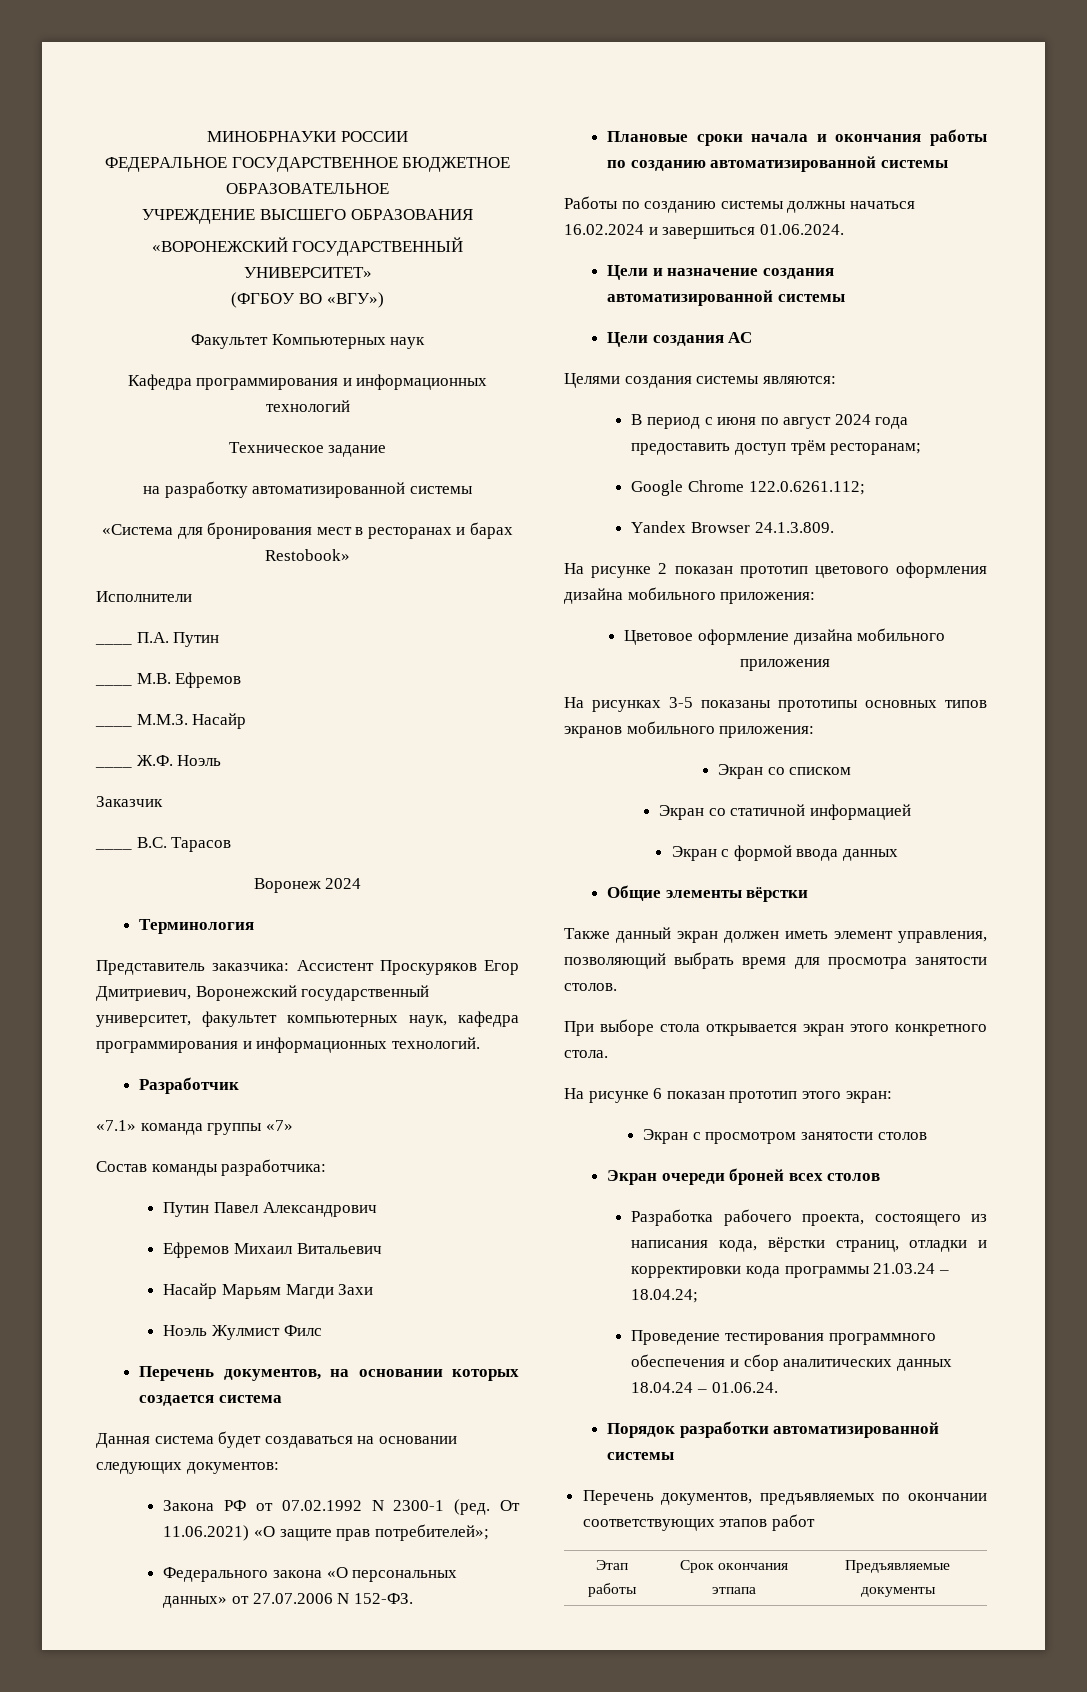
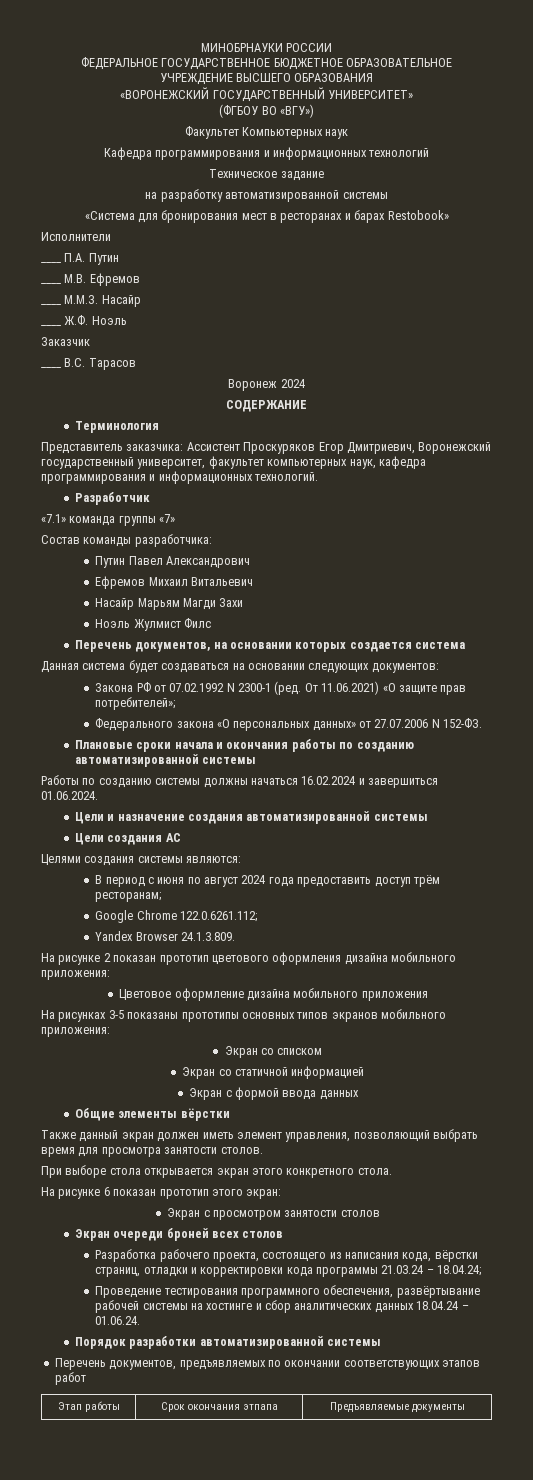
(362, 883) none -> [226,400,307,412] // СОДЕРЖАНИЕ
[631,1354,726,1367] обеспечения -> [323,1285,480,1298] [95,1300,253,1313] обеспечения, развёртывание рабочей системы на хостинге

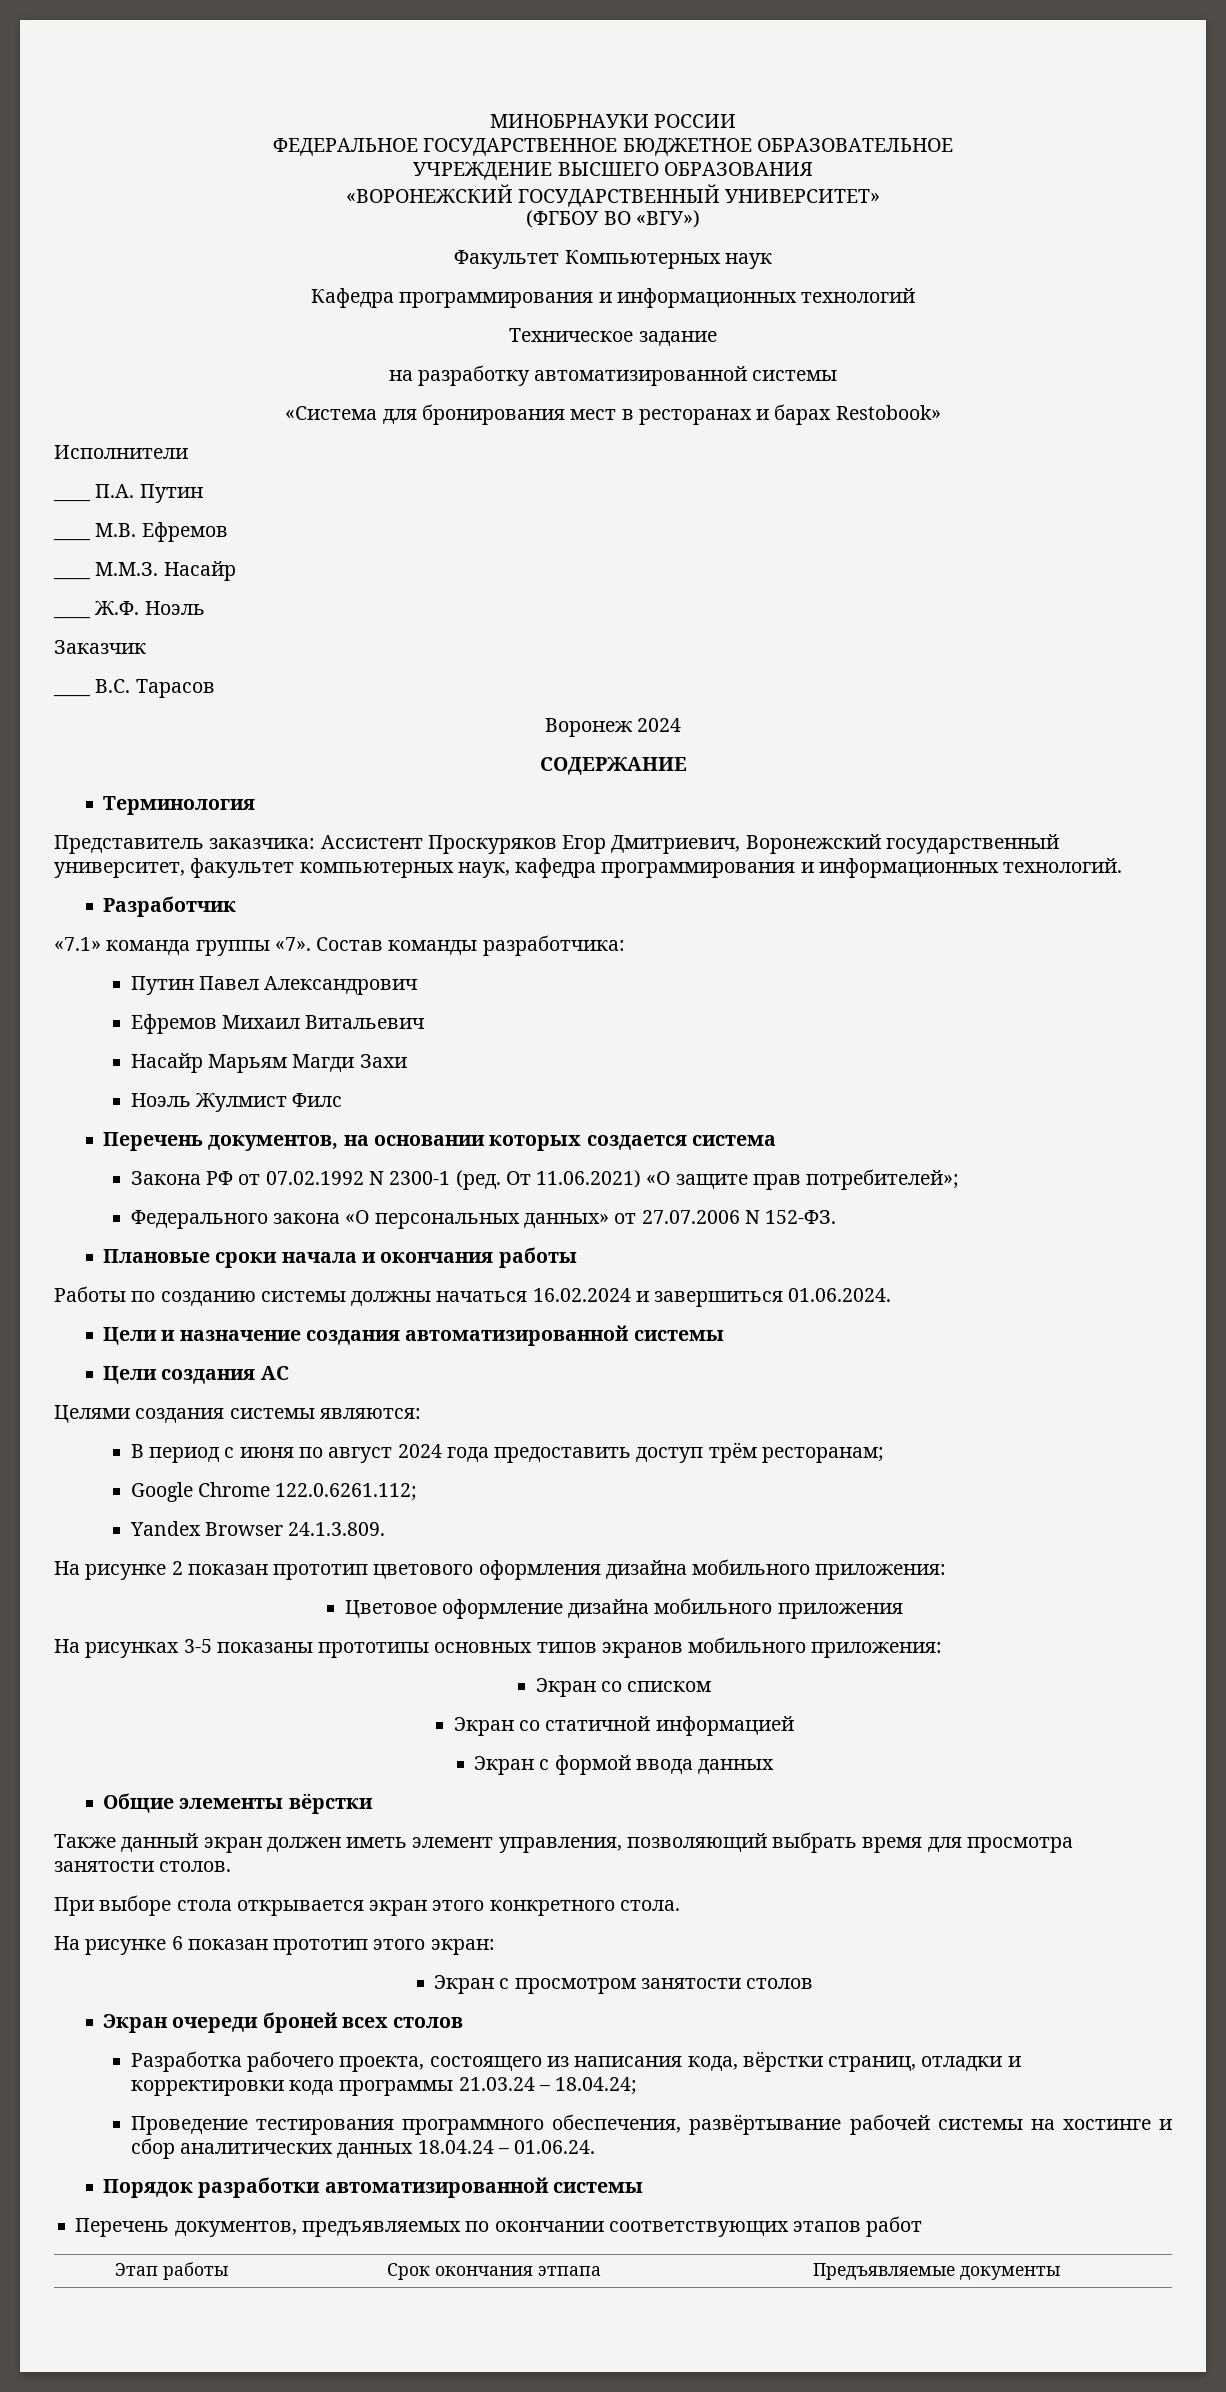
[159,514,176,523] «7» // -> [274,937,311,951] «7».
[41,660,439,673] // Данная система будет создаваться на основании следующих документов: -> (776, 1140) none
[339,742,414,752] [74,754,257,767] по созданию автоматизированной системы -> (577, 1257) none

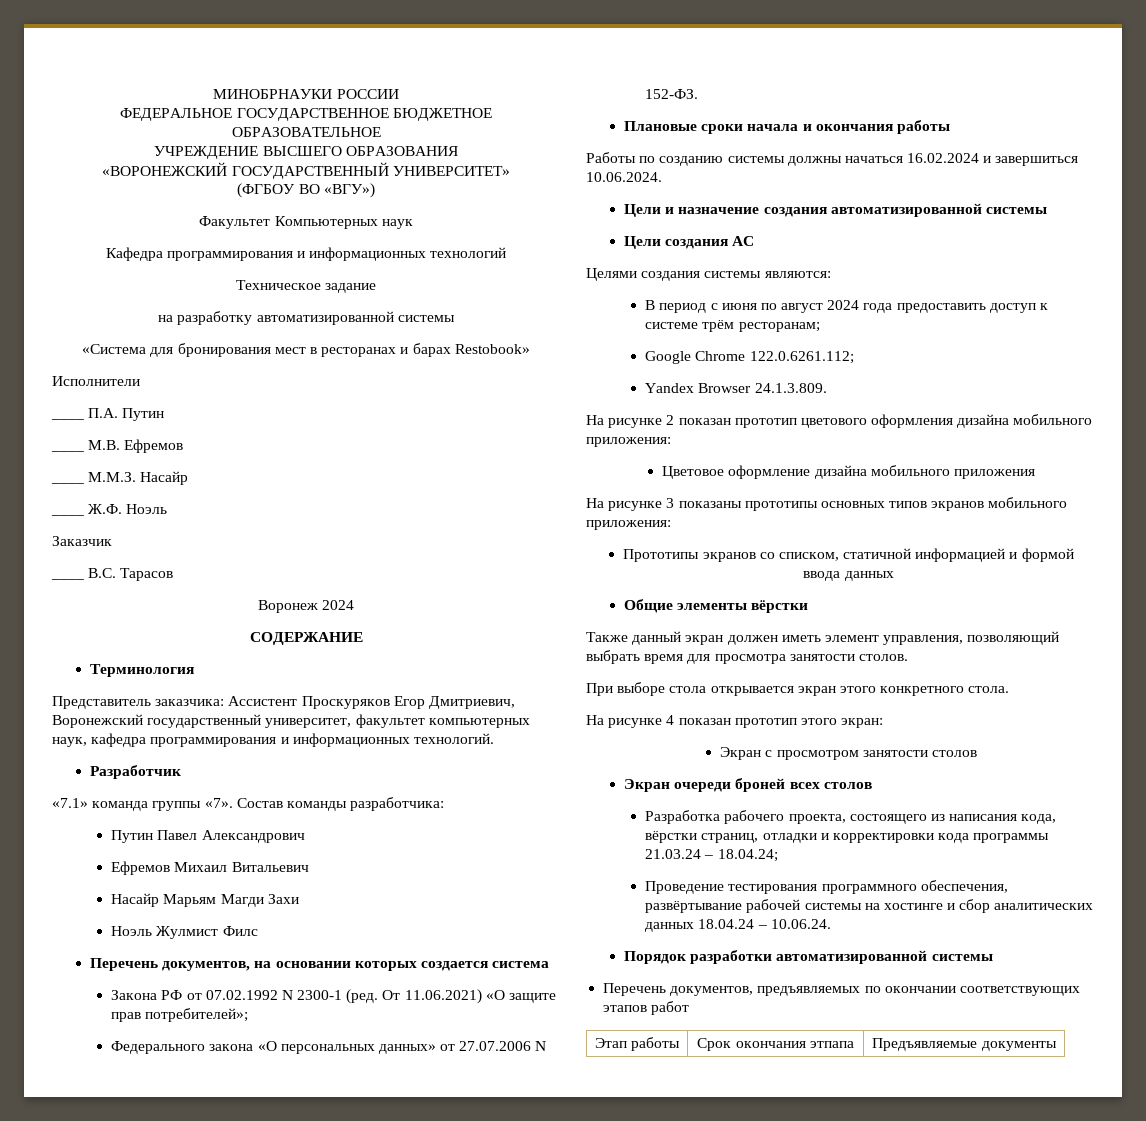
[788,1288,892,1302] 01.06.2024. -> [586,172,662,182] 10.06.2024.
(704, 1455) none -> [1040,303,1049,310] [645,322,699,329] к системе
[85,1639,212,1658] рисунках 3-5 -> [608,498,675,511] рисунке 3
[535,1678,712,1697] [453,1717,541,1736] Экран со списком // Экран со -> [623,549,839,562] Прототипы экранов со списком,
[474,1756,550,1775] // Экран с -> [1009,552,1018,559] и
[171,1936,183,1950] 6 -> [666,715,675,725] 4
[514,2140,596,2154] 01.06.24. -> [770,919,831,929] 10.06.24.

